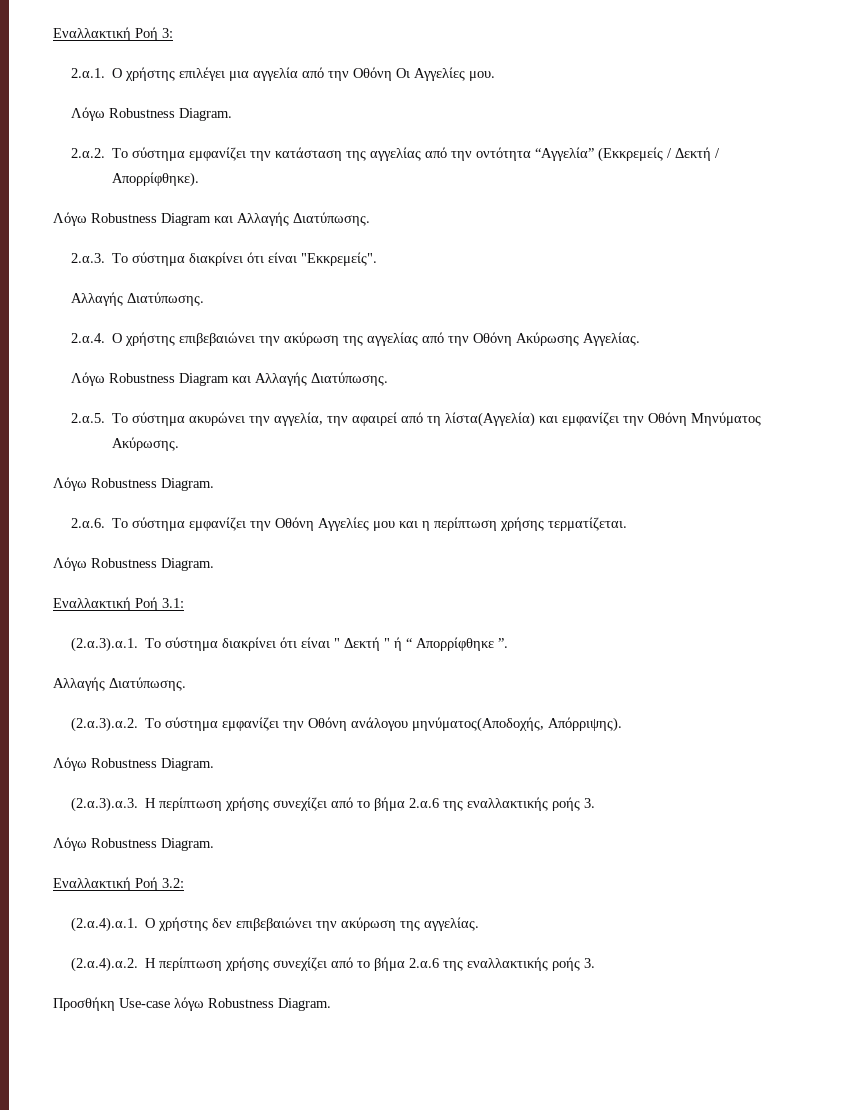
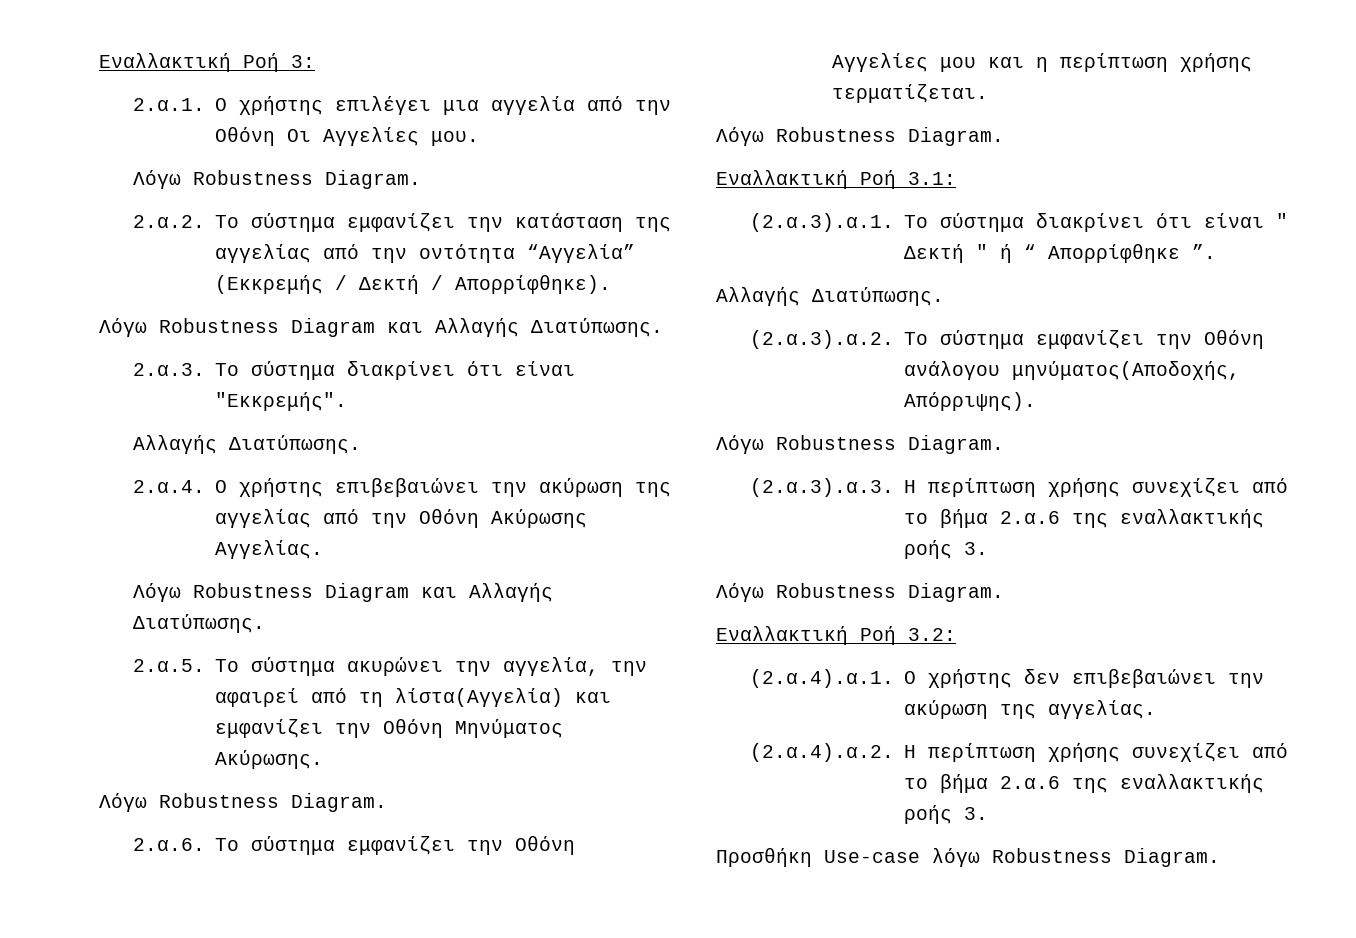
[598,147,664,162] (Εκκρεμείς -> [214,275,323,294] (Εκκρεμής
[301,252,378,266] "Εκκρεμείς". -> [214,392,347,411] "Εκκρεμής".

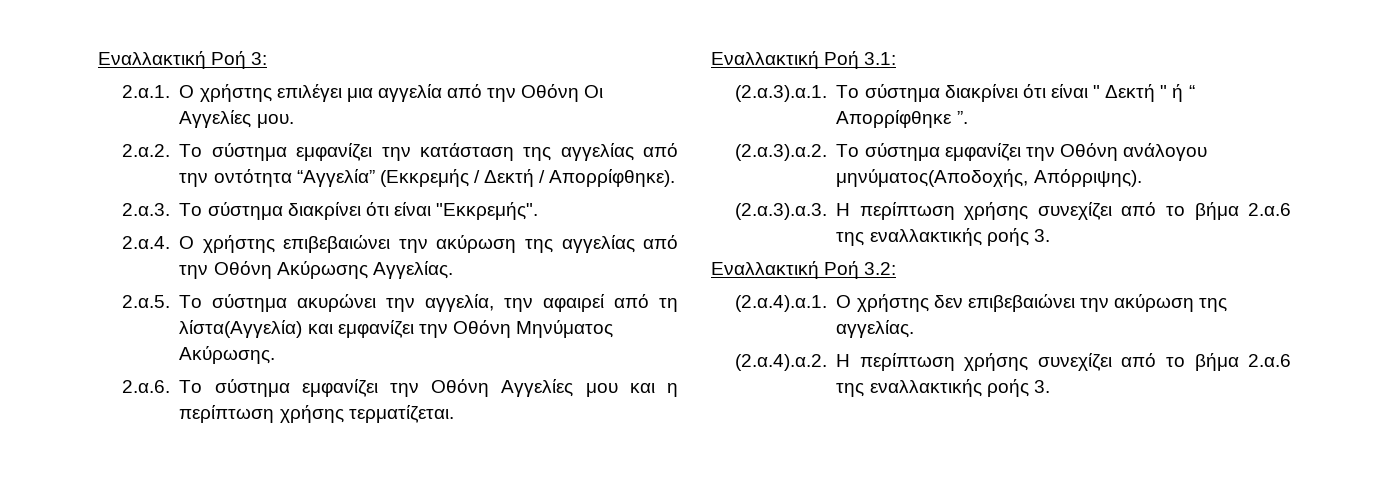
[132,170,421,189] // Λόγω Robustness Diagram. -> (294, 121) none
[99,318,663,337] // Λόγω Robustness Diagram και Αλλαγής Διατύπωσης. -> (676, 178) none
[132,435,361,454] // Αλλαγής Διατύπωσης. -> (539, 211) none
[132,583,553,602] [132,614,265,633] // Λόγω Robustness Diagram και Αλλαγής Διατύπωσης. -> (453, 270) none
[99,793,387,812] // Λόγω Robustness Diagram. -> (276, 355) none
[716,127,1004,146] // Λόγω Robustness Diagram. -> (454, 414) none
[716,287,944,306] // Αλλαγής Διατύπωσης. -> (968, 117) none
[716,435,1004,454] // Λόγω Robustness Diagram. -> (1142, 178) none
[716,583,1004,602] // Λόγω Robustness Diagram. -> (1050, 235) none
[716,848,1220,867] // Προσθήκη Use-case λόγω Robustness Diagram. -> (1050, 386) none

